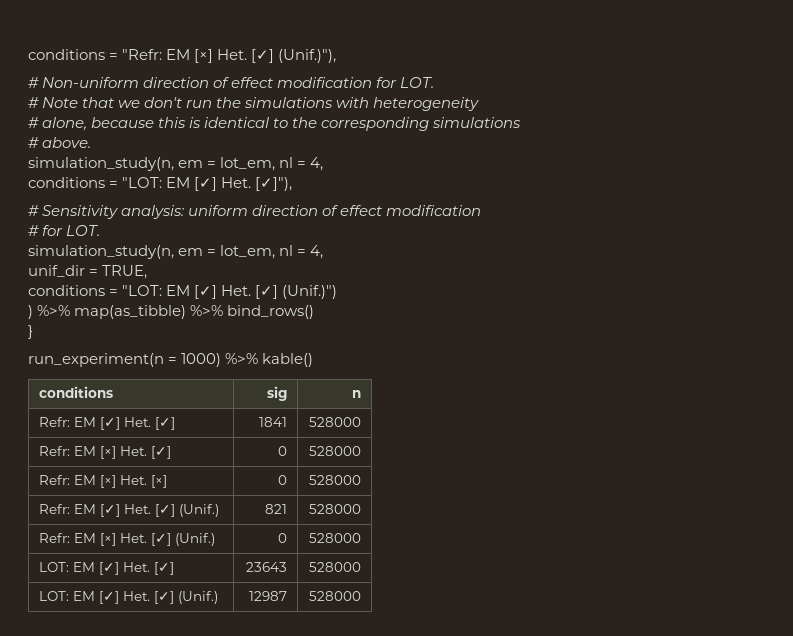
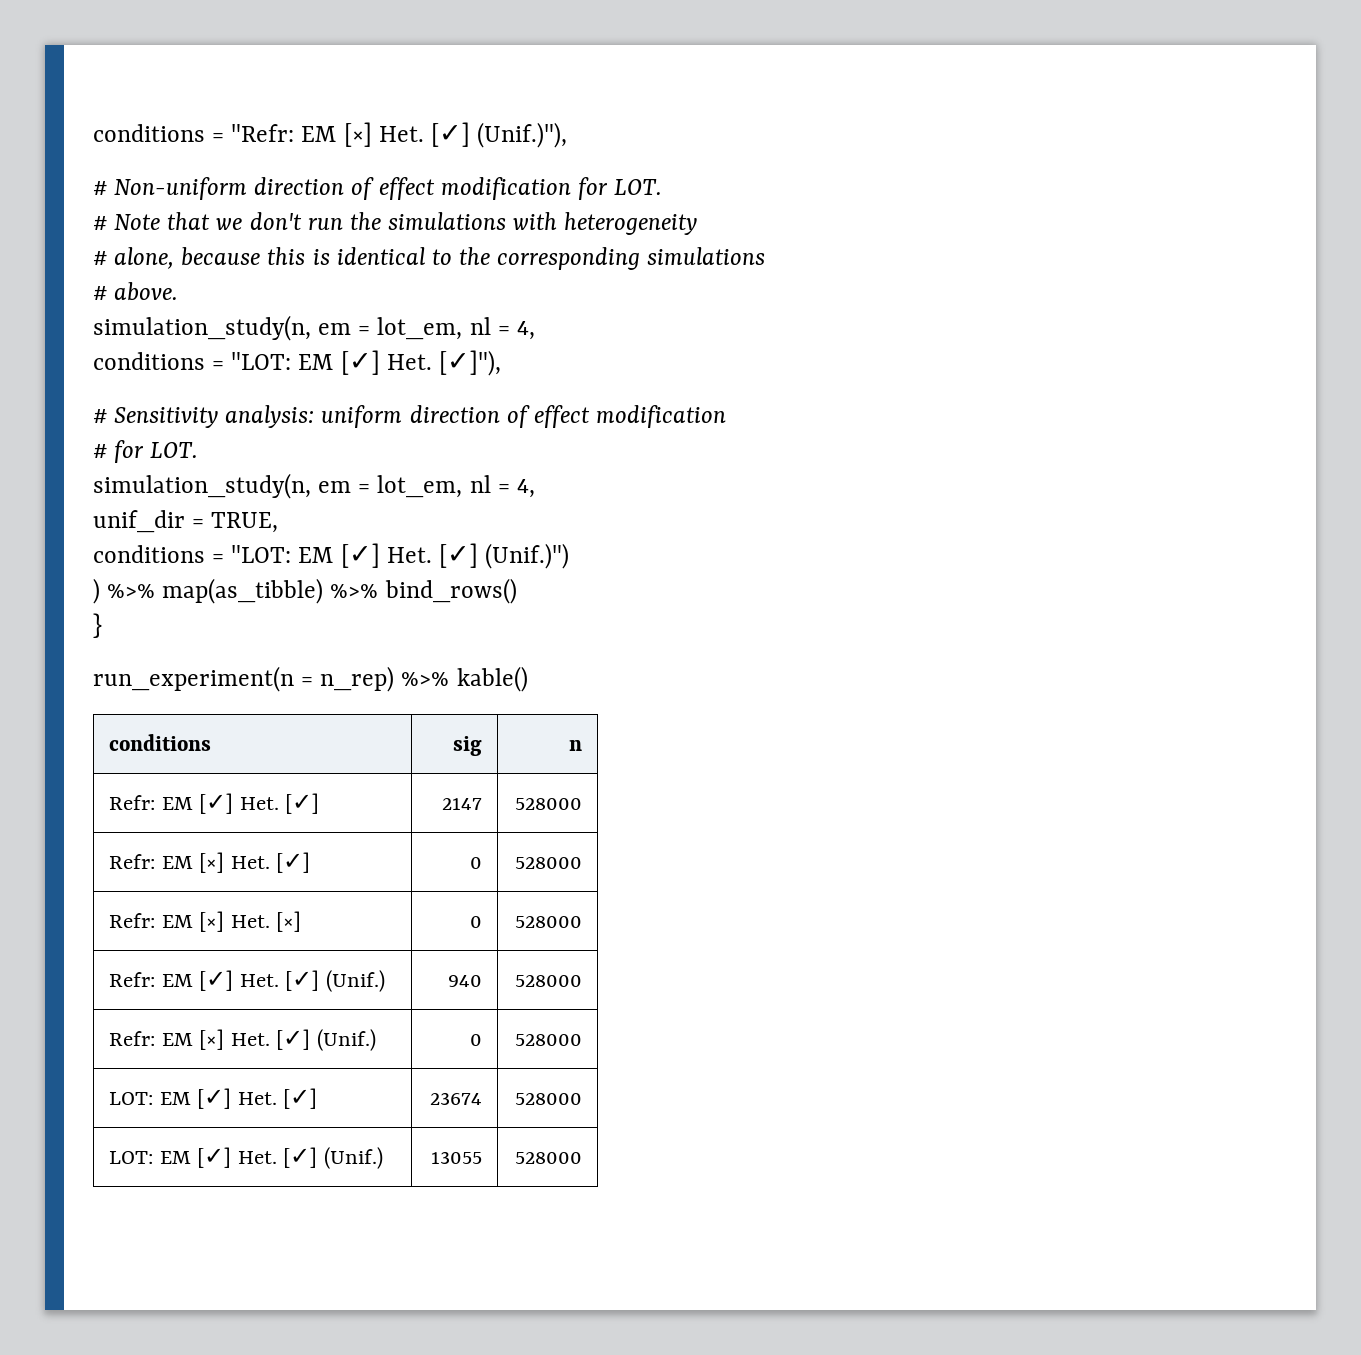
[181,353,222,367] 1000) -> [320,666,395,692] n_rep)
[259,417,288,427] 1841 -> [441,798,482,810] 2147
[265,504,288,514] 821 -> [447,975,482,987] 940
[246,562,288,572] 23643 -> [429,1092,482,1105] 23674
[249,591,288,601] 12987 -> [430,1151,482,1164] 13055

